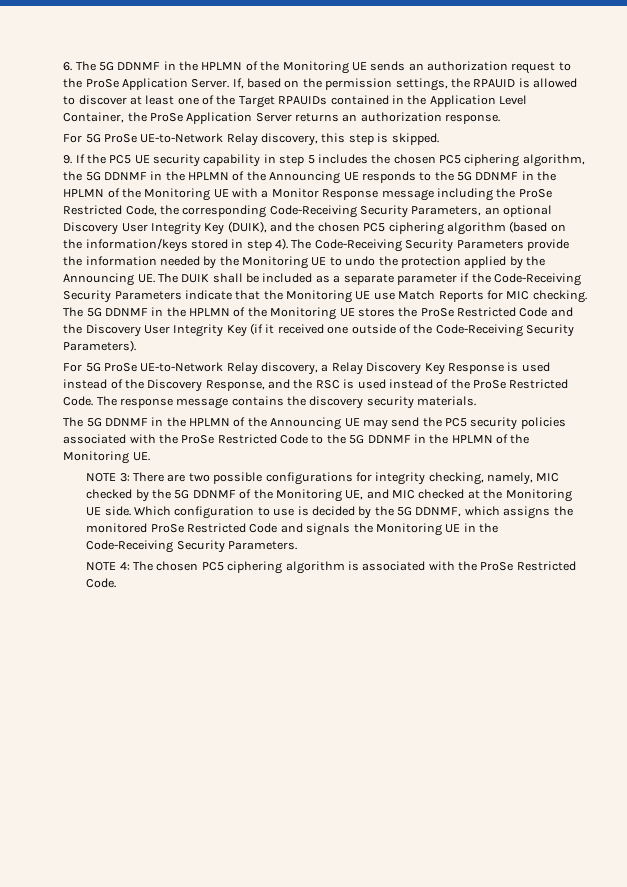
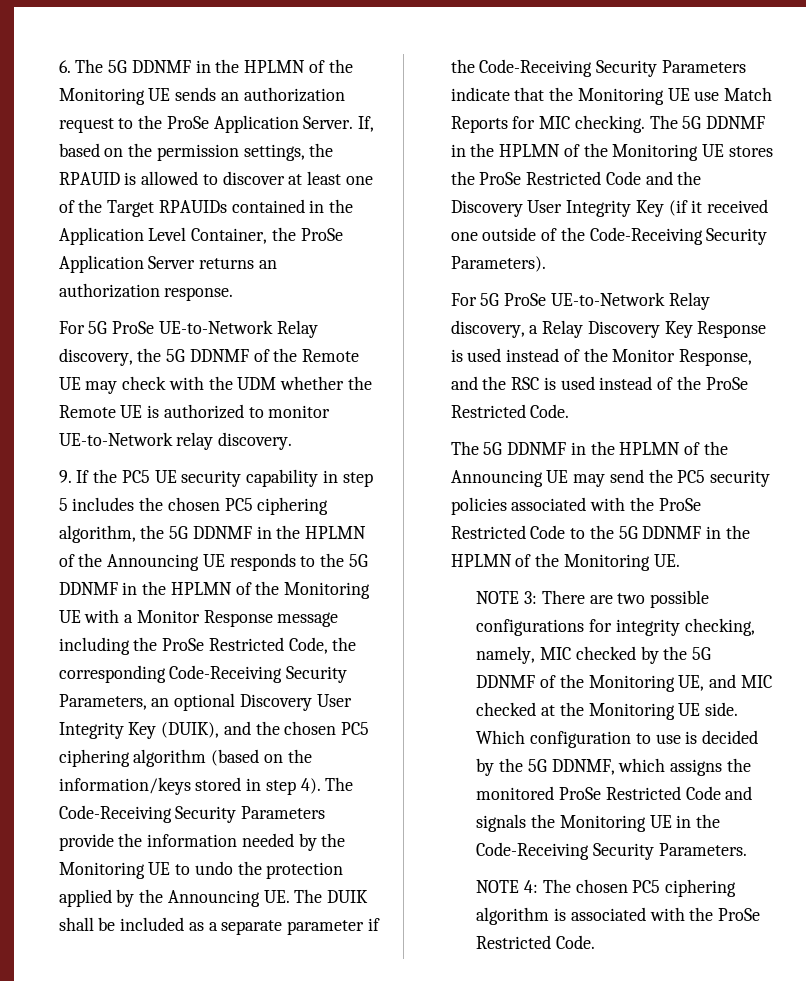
[321,133,439,145] this step is skipped. -> [137,348,360,362] [58,376,372,394] [58,404,331,419] [58,432,293,450] the 5G DDNMF of the Remote UE may check with the UDM whether the Remote UE is authorized to monitor UE-to-Network relay discovery.
[147,379,203,392] Discovery -> [612,349,676,362] Monitor
[96,396,477,409] The response message contains the discovery security materials. -> (570, 411) none

